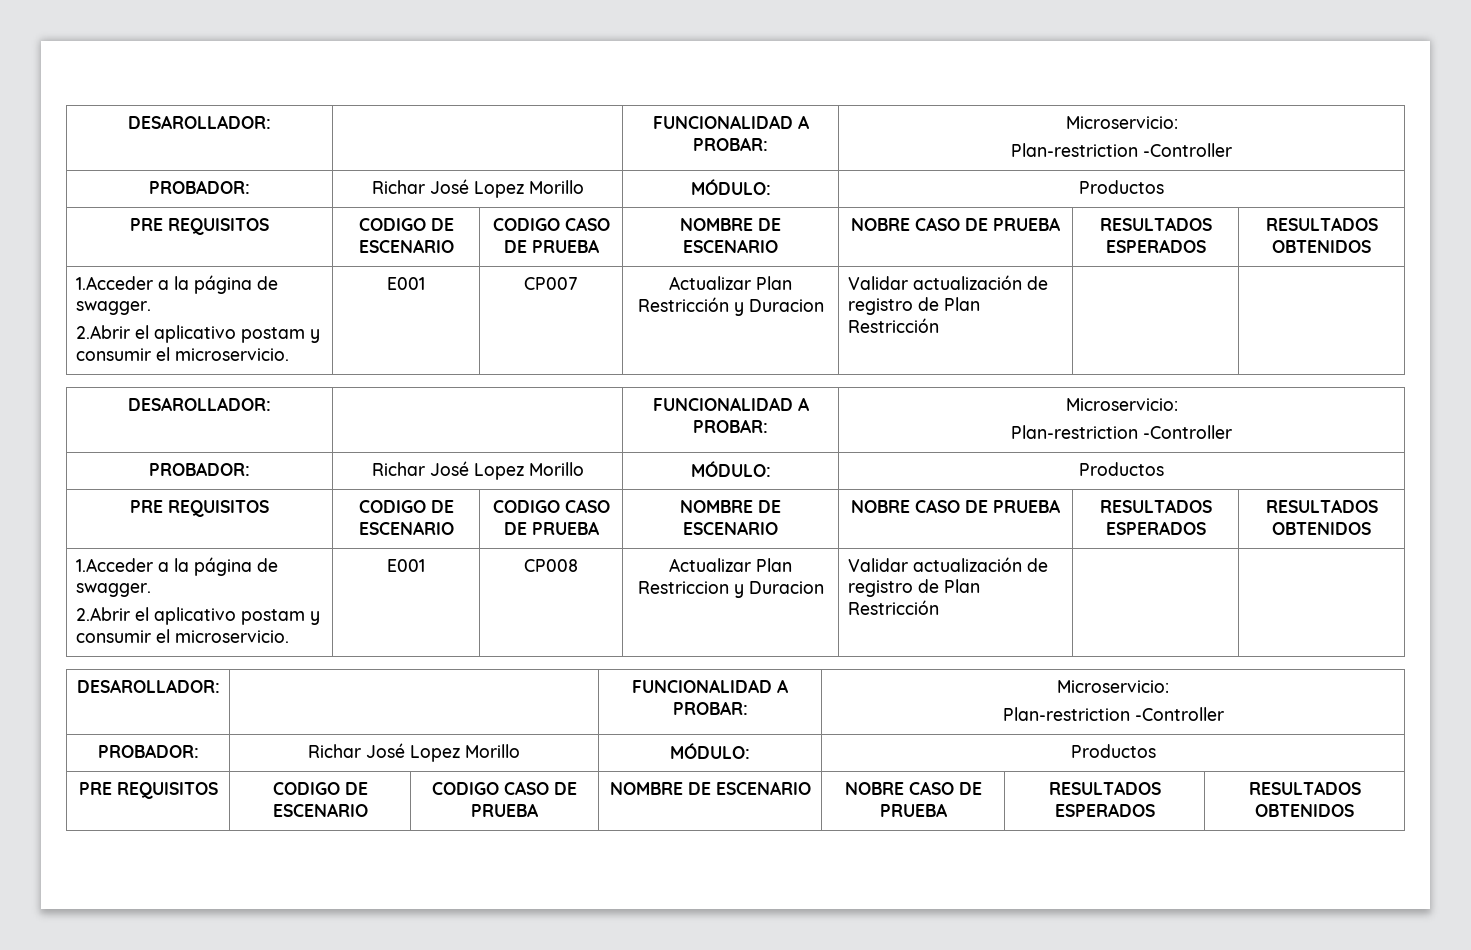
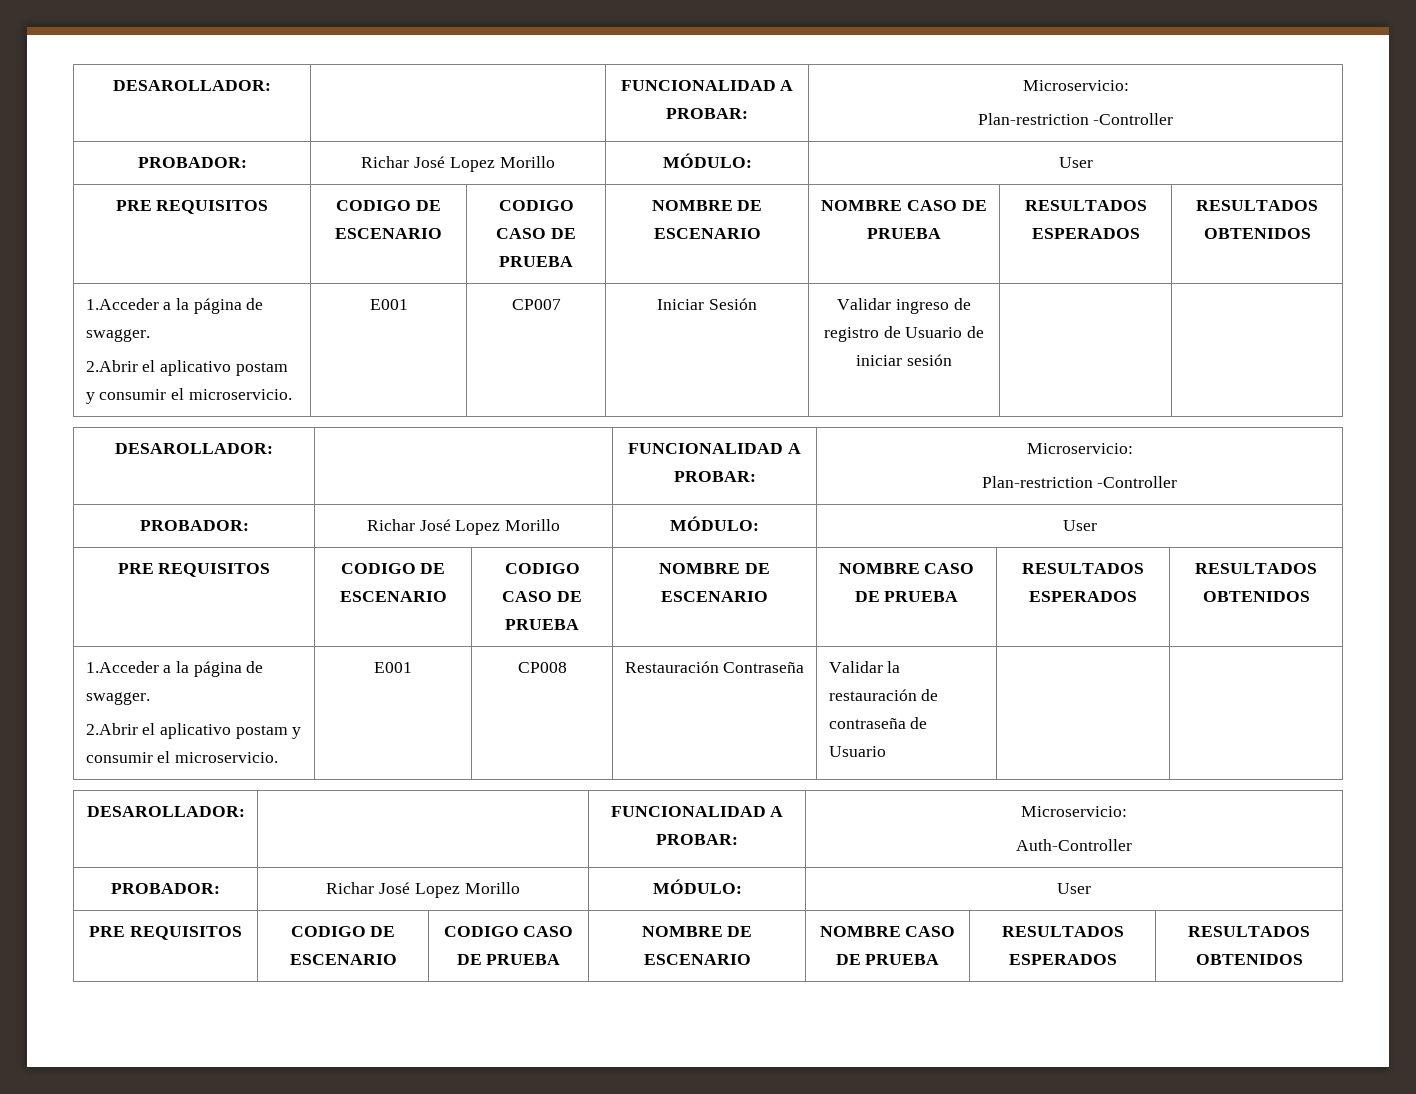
[1079,180,1164,194] Productos -> [1058,157,1093,168] User
[851,218,910,231] NOBRE -> [821,200,903,211] NOMBRE
[669,276,792,290] [637,297,824,316] [847,275,1048,290] [847,297,980,315] [847,318,939,333] Actualizar Plan Restricción y Duracion | Validar actualización de registro de Plan Restricción -> [657,298,757,310] [837,298,971,314] [823,326,985,342] [856,354,952,366] Iniciar Sesión | Validar ingreso de registro de Usuario de iniciar sesión
[1079,462,1164,476] Productos -> [1062,520,1097,531] User
[851,500,910,513] NOBRE -> [838,563,920,574] NOMBRE
[669,558,792,572] [637,581,824,598] [847,557,1048,572] [847,579,980,597] [847,600,939,615] [76,679,220,693] [632,679,788,693] [672,701,748,715] [1057,680,1169,693] [1002,707,1224,721] [97,744,199,758] [308,743,520,762] [670,743,750,759] [1070,744,1156,758] Actualizar Plan Restriccion y Duracion | Validar actualización de registro de Plan Restricción | | // DESAROLLADOR: | | FUNCIONALIDAD A PROBAR: | Microservicio: // Plan-restriction -Controller // PROBADOR: | Richar José Lopez Morillo | MÓDULO: | Productos -> [624,661,805,673] [828,661,901,673] [828,689,939,701] [828,717,928,729] [828,746,886,757] [86,806,245,817] [610,806,784,817] [656,834,738,845] [1021,806,1127,817] [1016,839,1132,851] [111,883,220,894] [326,882,520,898] [652,879,742,894] [1057,883,1091,894] Restauración Contraseña | Validar la restauración de contraseña de Usuario | | // DESAROLLADOR: | | FUNCIONALIDAD A PROBAR: | Microservicio: // Auth-Controller // PROBADOR: | Richar José Lopez Morillo | MÓDULO: | User
[844,782,904,795] NOBRE -> [819,926,901,937] NOMBRE

